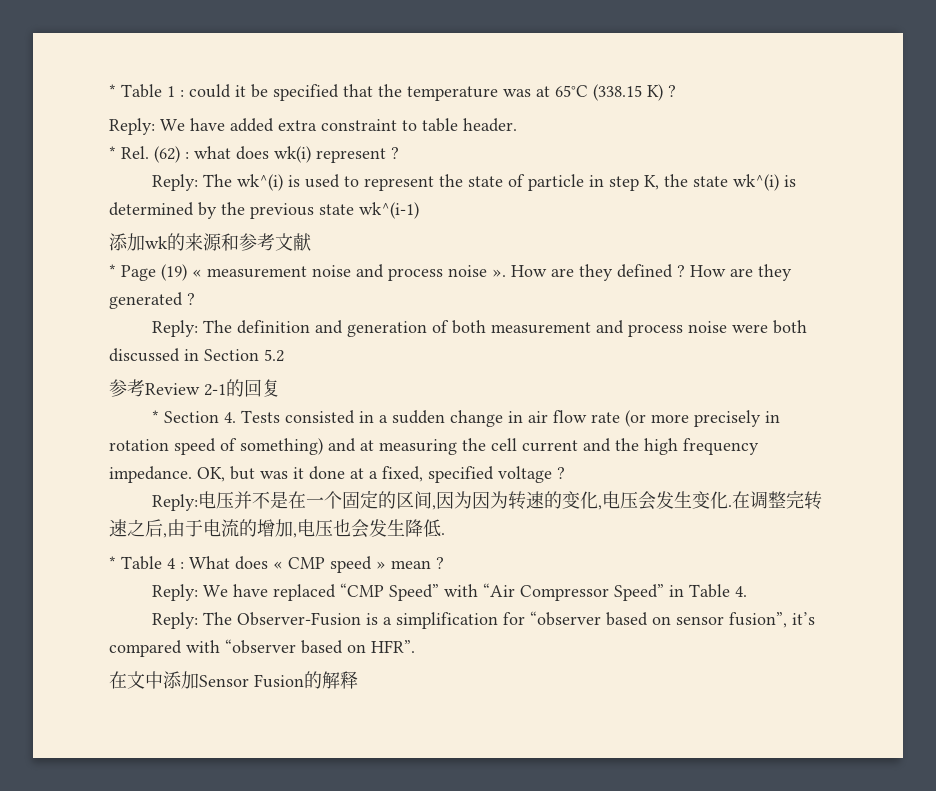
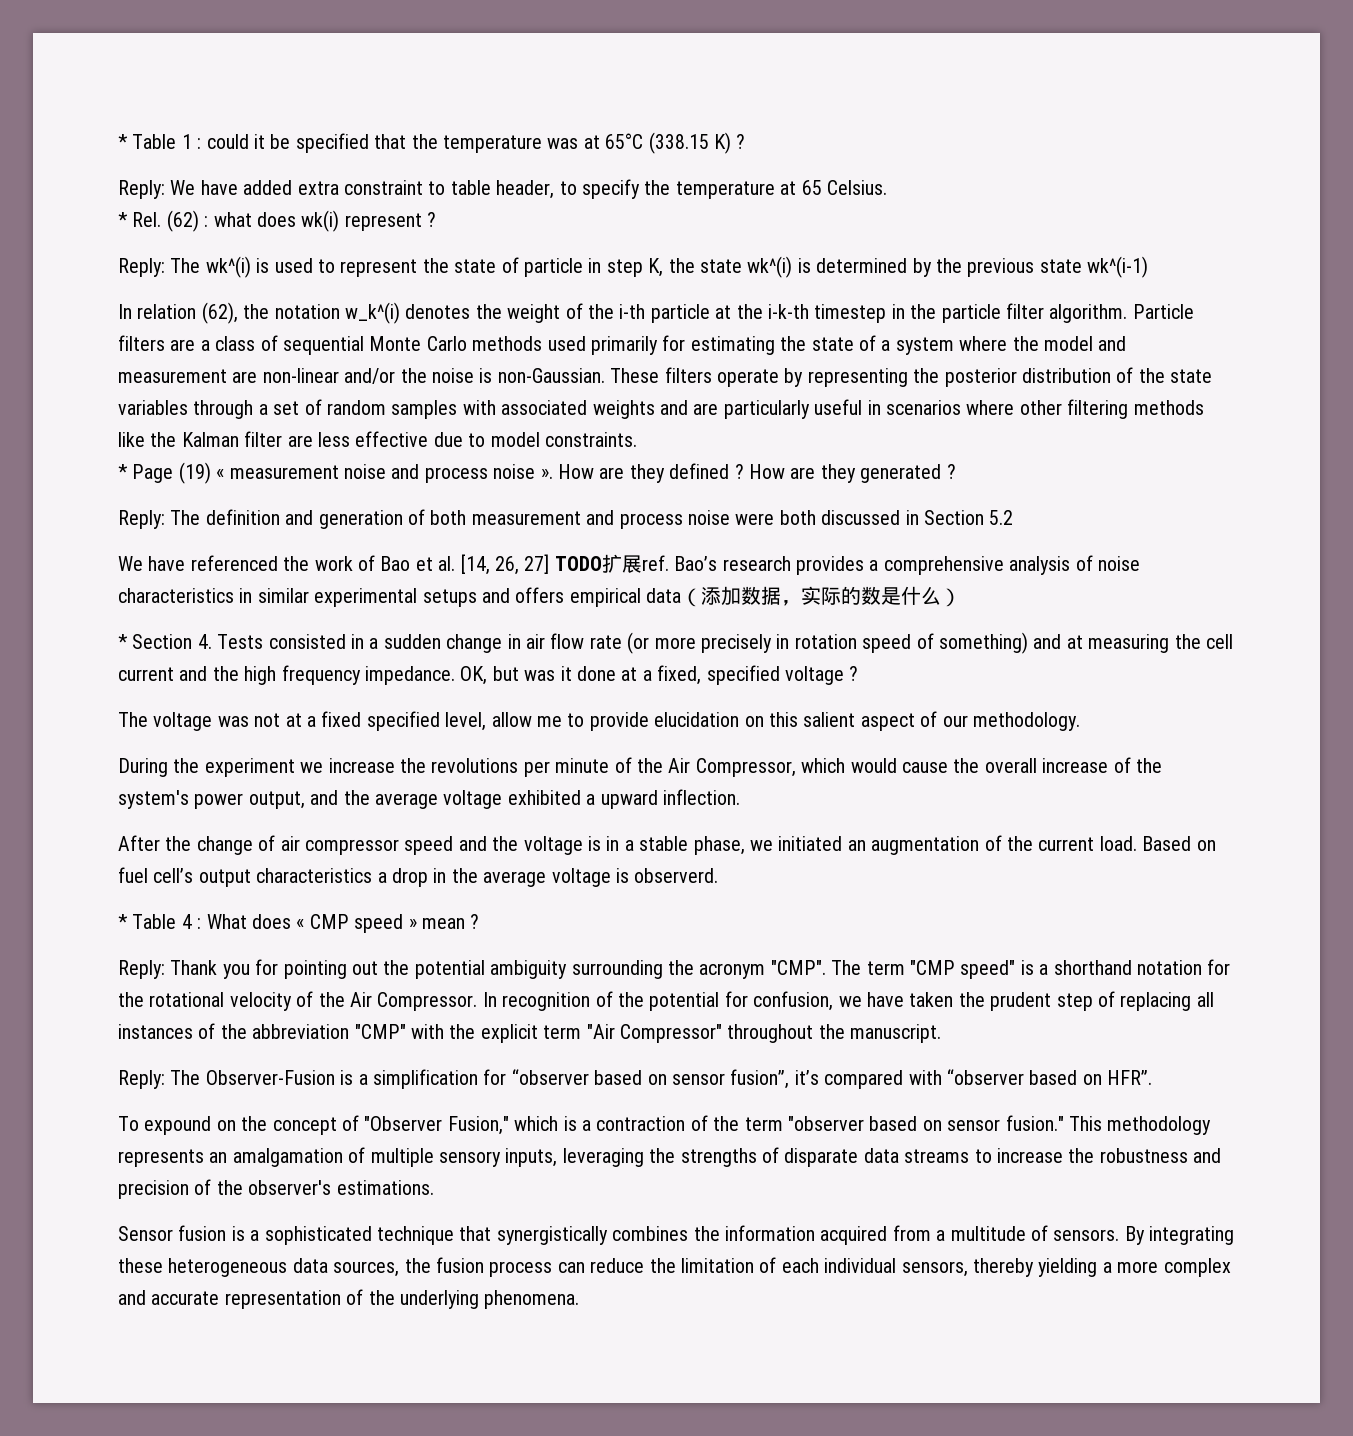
[463,118,517,132] header. -> [496,179,887,199] header, to specify the temperature at 65 Celsius.
[109,233,311,251] 添加wk的来源和参考文献 -> [118,302,1194,324] [118,335,1127,355] [118,367,1213,387] [118,399,1204,419] [118,431,637,447] In relation (62), the notation w_k^(i) denotes the weight of the i-th particle at the i-k-th timestep in the particle filter algorithm. Particle filters are a class of sequential Monte Carlo methods used primarily for estimating the state of a system where the model and measurement are non-linear and/or the noise is non-Gaussian. These filters operate by representing the posterior distribution of the state variables through a set of random samples with associated weights and are particularly useful in scenarios where other filtering methods like the Kalman filter are less effective due to model constraints.
[109,379,280,397] 参考Review 2-1的回复 -> [118,554,1140,575] [118,586,962,607] We have referenced the work of Bao et al. [14, 26, 27] TODO扩展ref. Bao’s research provides a comprehensive analysis of noise characteristics in similar experimental setups and offers empirical data（添加数据，实际的数是什么）
[152,490,823,511] [109,519,445,538] Reply:电压并不是在一个固定的区间,因为因为转速的变化,电压会发生变化.在调整完转速之后,由于电流的增加,电压也会发生降低. -> [118,711,1080,731] [118,757,1162,777] [118,789,740,809] [118,835,1216,855] [118,867,719,887] The voltage was not at a fixed specified level, allow me to provide elucidation on this salient aspect of our methodology. // During the experiment we increase the revolutions per minute of the Air Compressor, which would cause the overall increase of the system's power output, and the average voltage exhibited a upward inflection. // After the change of air compressor speed and the voltage is in a stable phase, we initiated an augmentation of the current load. Based on fuel cell’s output characteristics a drop in the average voltage is observerd.
[203,583,748,601] We have replaced “CMP Speed” with “Air Compressor Speed” in Table 4. -> [170,959,1231,979] [118,991,1214,1011] [118,1023,942,1043] Thank you for pointing out the potential ambiguity surrounding the acronym "CMP". The term "CMP speed" is a shorthand notation for the rotational velocity of the Air Compressor. In recognition of the potential for confusion, we have taken the prudent step of replacing all instances of the abbreviation "CMP" with the explicit term "Air Compressor" throughout the manuscript.
[109,671,358,689] 在文中添加Sensor Fusion的解释 -> [118,1115,1212,1135] [118,1147,1222,1167] [118,1179,434,1199] [118,1225,1235,1245] [118,1257,1231,1277] [118,1289,580,1309] To expound on the concept of "Observer Fusion," which is a contraction of the term "observer based on sensor fusion." This methodology represents an amalgamation of multiple sensory inputs, leveraging the strengths of disparate data streams to increase the robustness and precision of the observer's estimations. // Sensor fusion is a sophisticated technique that synergistically combines the information acquired from a multitude of sensors. By integrating these heterogeneous data sources, the fusion process can reduce the limitation of each individual sensors, thereby yielding a more complex and accurate representation of the underlying phenomena.

